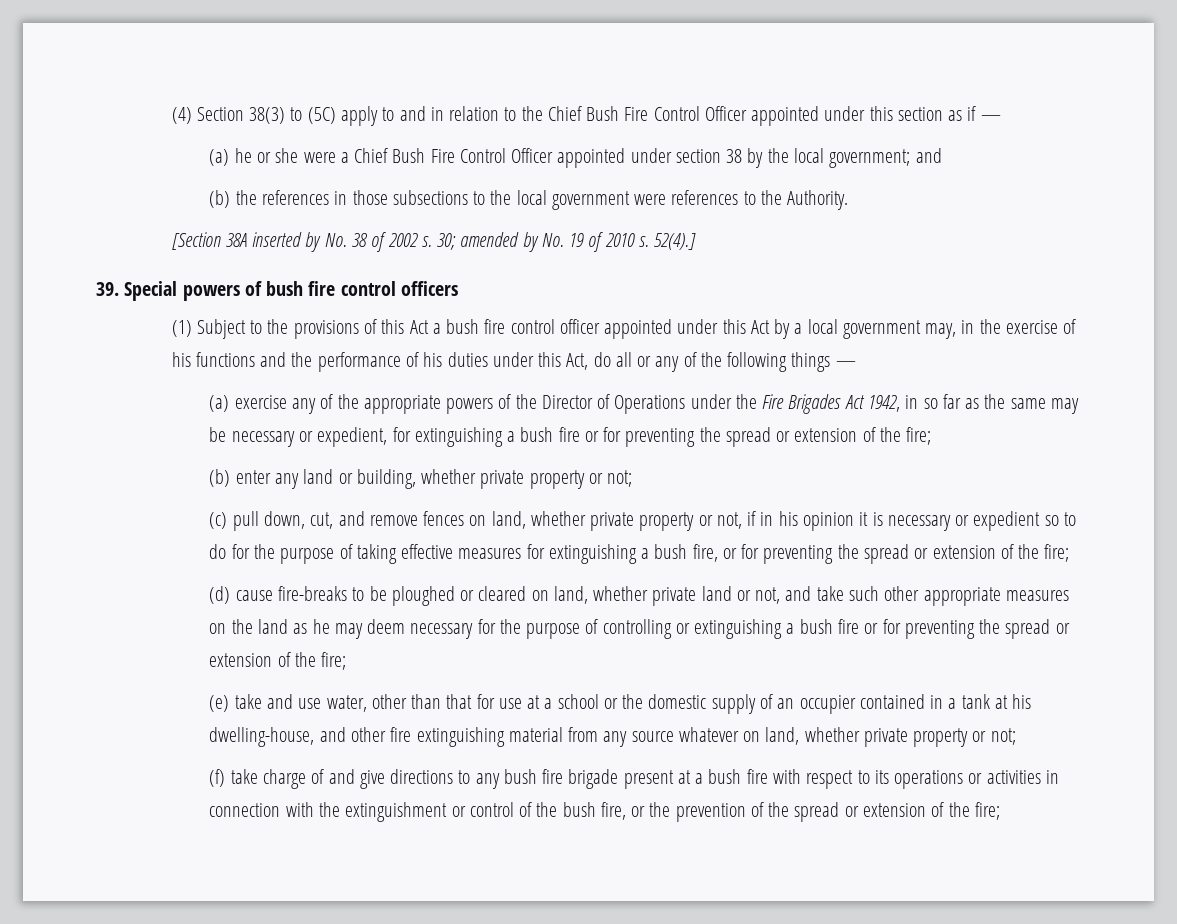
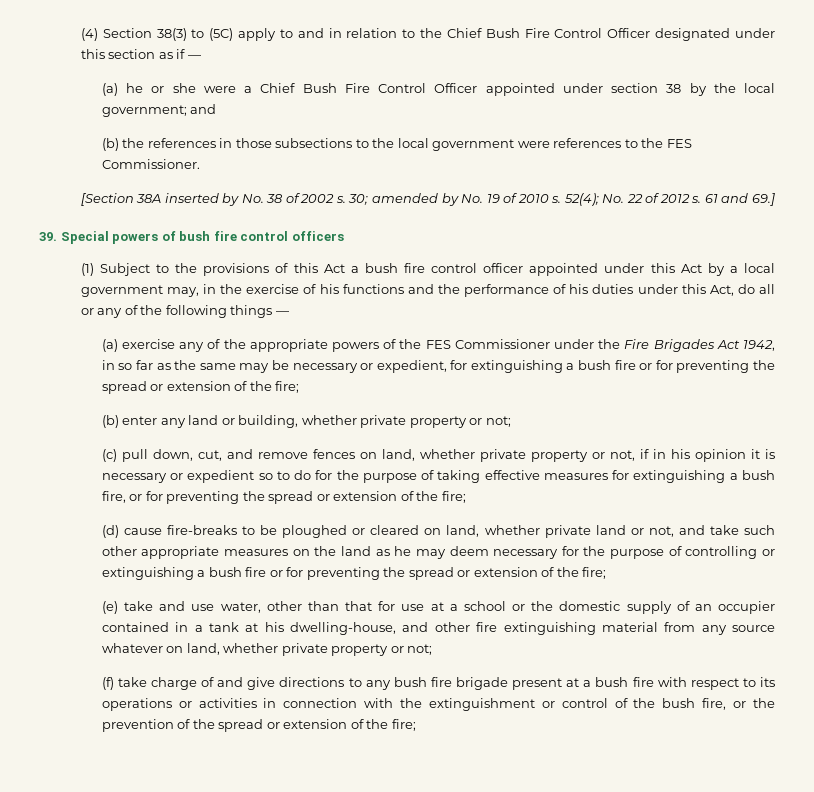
[751,106,820,126] appointed -> [655,28,731,41] designated
[787,190,849,210] Authority. -> [666,139,692,148] [101,159,200,169] FES Commissioner.
[654,233,697,250] 52(4).] -> [563,193,775,206] 52(4); No. 22 of 2012 s. 61 and 69.]
[541,394,686,414] Director of Operations -> [425,339,550,349] FES Commissioner

